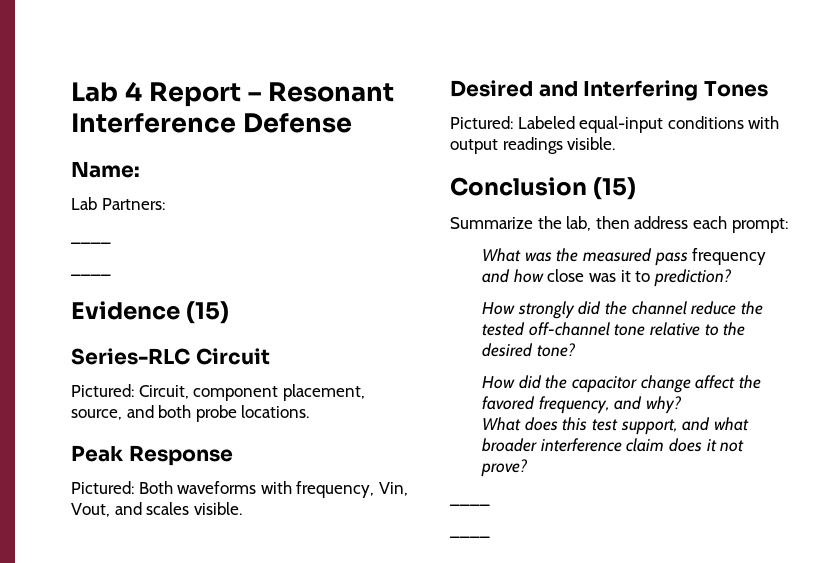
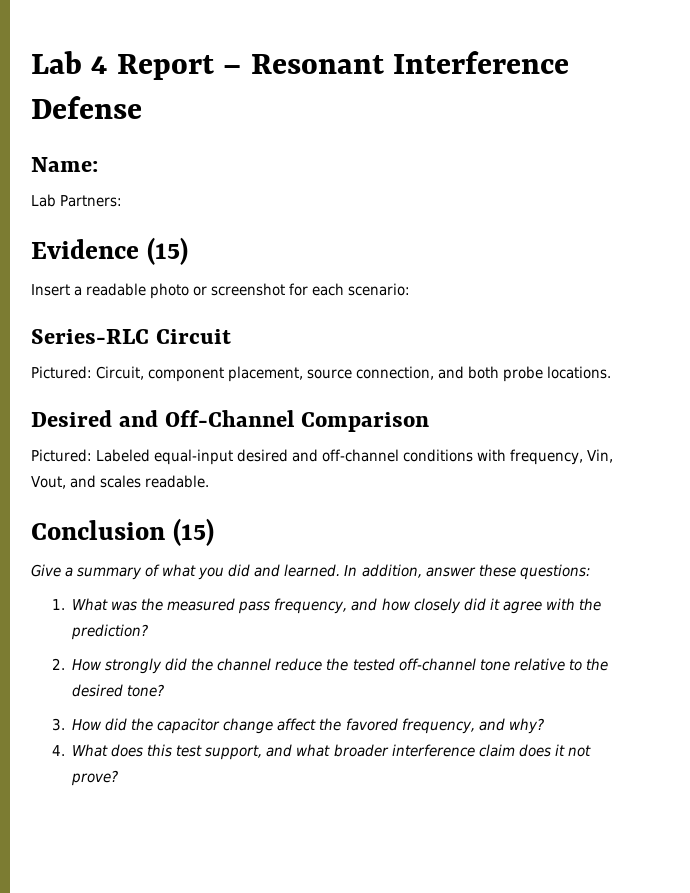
[71,242,111,244] [71,274,111,276] // ____ // ____ -> (123, 201) none
(230, 312) none -> [31,283,411,299] // Insert a readable photo or screenshot for each scenario:
[71,409,122,420] source, -> [307,366,435,380] source connection,
[71,445,233,466] [71,481,257,494] Peak Response // Pictured: Both waveforms -> [31,410,430,432] [31,449,474,465] Desired and Off-Channel Comparison // Pictured: Labeled equal-input desired and off-channel conditions
[193,502,242,515] [450,80,768,101] [450,116,780,133] [450,137,616,154] [450,177,637,200] [450,216,788,233] visible. // Desired and Interfering Tones // Pictured: Labeled equal-input conditions with output readings visible. // Conclusion (15) // Summarize the lab, then address each prompt: // -> [145,475,210,488] [31,518,215,546] [31,564,591,580] [51,599,65,610] readable. // Conclusion (15) // Give a summary of what you did and learned. In addition, answer these questions: // 1.
[692,248,767,265] frequency -> [274,598,348,614] frequency,
[547,269,651,282] close was it to -> [413,598,601,614] closely did it agree with the
(732, 278) none -> [51,658,65,670] 2.
(576, 350) none -> [51,718,65,731] 3.
(682, 405) none -> [51,745,65,756] 4.
[450,504,490,506] [450,536,490,538] // ____ // ____ -> (119, 778) none

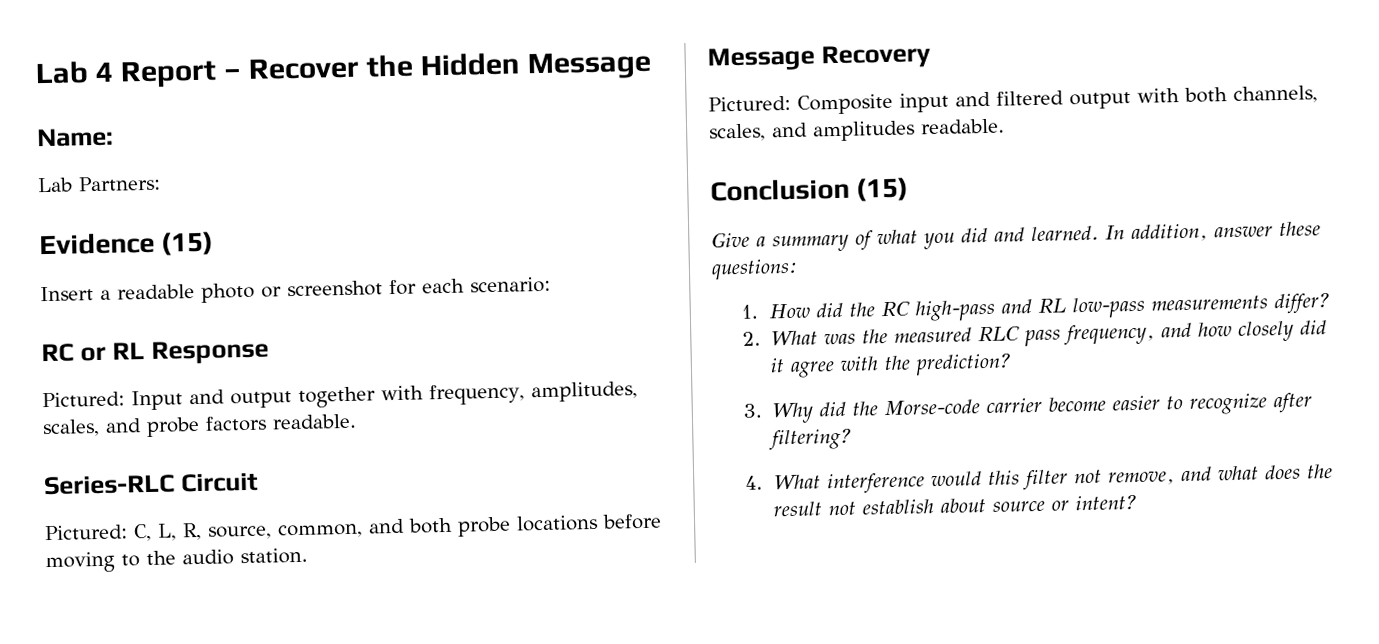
[250,51,570,74] [31,96,142,119] Resonant Interference Defense -> [247,50,652,81] Recover the Hidden Message
[31,329,232,344] [31,366,612,382] [31,410,430,432] [31,449,614,465] [31,475,142,489] Series-RLC Circuit // Pictured: Circuit, component placement, source connection, and both probe locations. // Desired and Off-Channel Comparison // Pictured: Labeled equal-input desired and off-channel conditions with frequency, Vin, Vout, and scales -> [41,339,269,365] [42,381,638,411] [42,413,357,438] [44,472,258,496] [44,513,662,542] [45,547,308,574] [707,44,931,72] [708,85,1318,115] [709,120,915,142] RC or RL Response // Pictured: Input and output together with frequency, amplitudes, scales, and probe factors readable. // Series-RLC Circuit // Pictured: C, L, R, source, common, and both probe locations before moving to the audio station. // Message Recovery // Pictured: Composite input and filtered output with both channels, scales, and amplitudes
(65, 604) none -> [769,292,1332,322] [741,331,761,346] How did the RC high-pass and RL low-pass measurements differ? // 2.
(236, 604) none -> [978,326,1021,343] RLC
[51,658,608,674] [72,684,165,697] [51,718,544,734] [51,744,591,760] [71,770,119,786] 2. How strongly did the channel reduce the tested off-channel tone relative to the desired tone? // 3. How did the capacitor change affect the favored frequency, and why? // 4. What does this test support, and what broader interference claim does it not prove? -> [742,392,1313,424] [768,428,854,451] [744,464,1334,495] [773,494,1139,517] 3. Why did the Morse-code carrier become easier to recognize after filtering? // 4. What interference would this filter not remove, and what does the result not establish about source or intent?

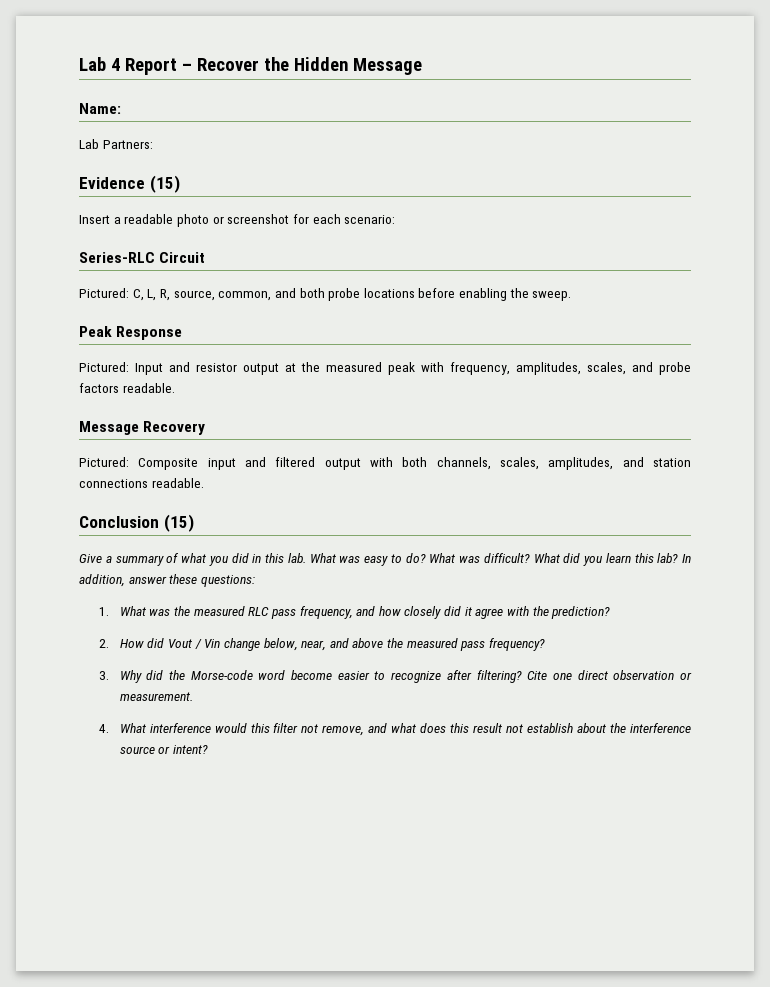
[41,339,269,365] [42,381,638,411] [42,413,357,438] // RC or RL Response // Pictured: Input and output together with frequency, amplitudes, scales, and probe factors readable. -> (396, 219) none
[45,547,308,574] moving to the audio station. -> [459,288,572,301] [79,326,183,340] [79,362,691,375] [79,383,175,393] enabling the sweep. // Peak Response // Pictured: Input and resistor output at the measured peak with frequency, amplitudes, scales, and probe factors readable.
[771,120,915,142] and amplitudes -> [548,457,691,470] [79,479,148,488] amplitudes, and station connections
[994,225,1099,242] and learned. -> [252,553,679,566] in this lab. What was easy to do? What was difficult? What did you learn this lab?
[769,292,1332,322] [741,331,761,346] How did the RC high-pass and RL low-pass measurements differ? // 2. -> (110, 611) none
(1014, 364) none -> [99,638,546,651] // 2. How did Vout / Vin change below, near, and above the measured pass frequency?
[986,397,1043,413] carrier -> [258,670,286,680] word
(854, 439) none -> [527,670,692,680] [119,692,193,701] Cite one direct observation or measurement.
[1307,464,1334,479] the -> [450,723,470,733] this
(987, 505) none -> [610,723,691,733] the interference

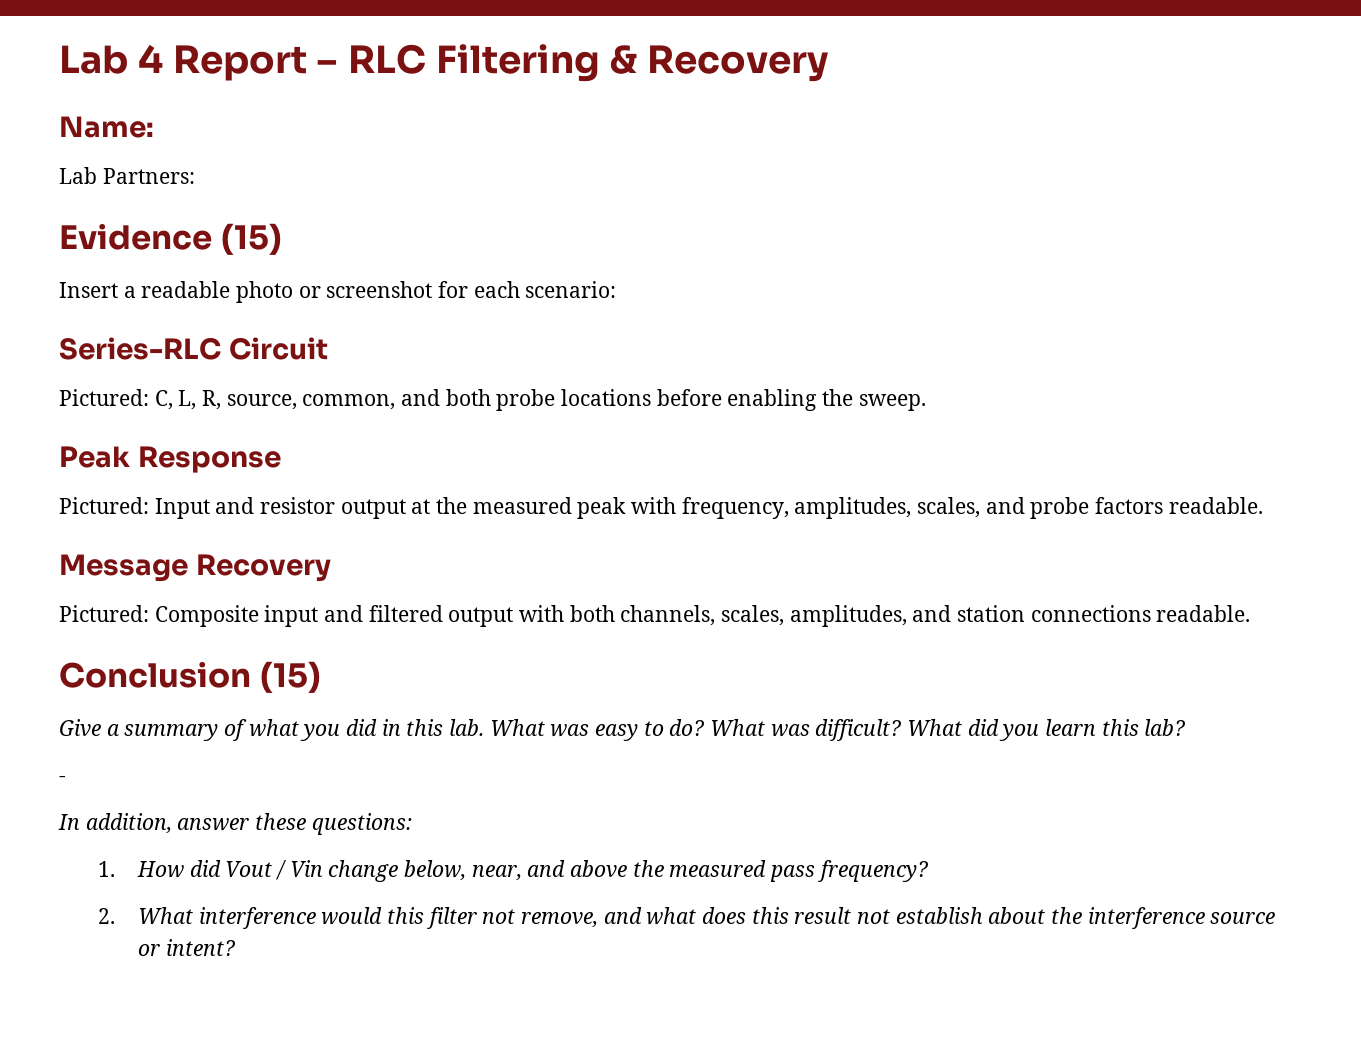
[196,57,422,75] Recover the Hidden Message -> [347,44,828,82] RLC Filtering & Recovery
(679, 558) none -> [59,776,66,783] // - //
[119,606,611,619] [99,639,110,648] What was the measured RLC pass frequency, and how closely did it agree with the prediction? // 2. -> (116, 869) none
[99,670,692,683] [119,692,193,701] [99,724,110,733] 3. Why did the Morse-code word become easier to recognize after filtering? Cite one direct observation or measurement. // 4. -> [98,908,116,924] 2.

